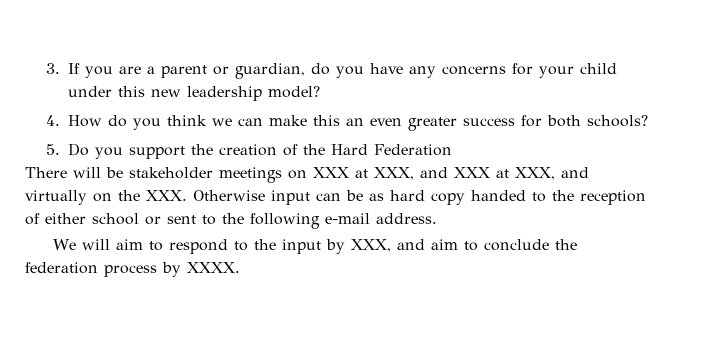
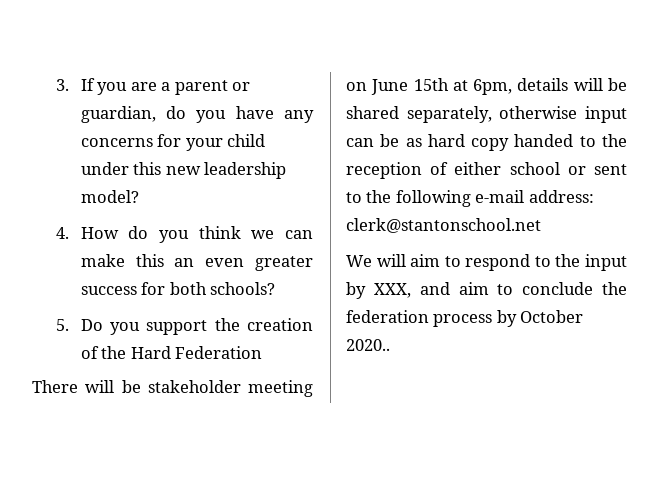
[219,167,589,183] [25,190,265,205] meetings on XXX at XXX, and XXX at XXX, and virtually on the XXX. Otherwise -> [248,380,313,397] [346,78,627,95] [346,106,578,123] meeting on June 15th at 6pm, details will be shared separately, otherwise
[376,213,437,224] address. -> [528,190,594,203] [346,218,541,233] address: clerk@stantonschool.net
[187,262,240,273] XXXX. -> [520,310,584,323] [346,339,390,351] October 2020..

